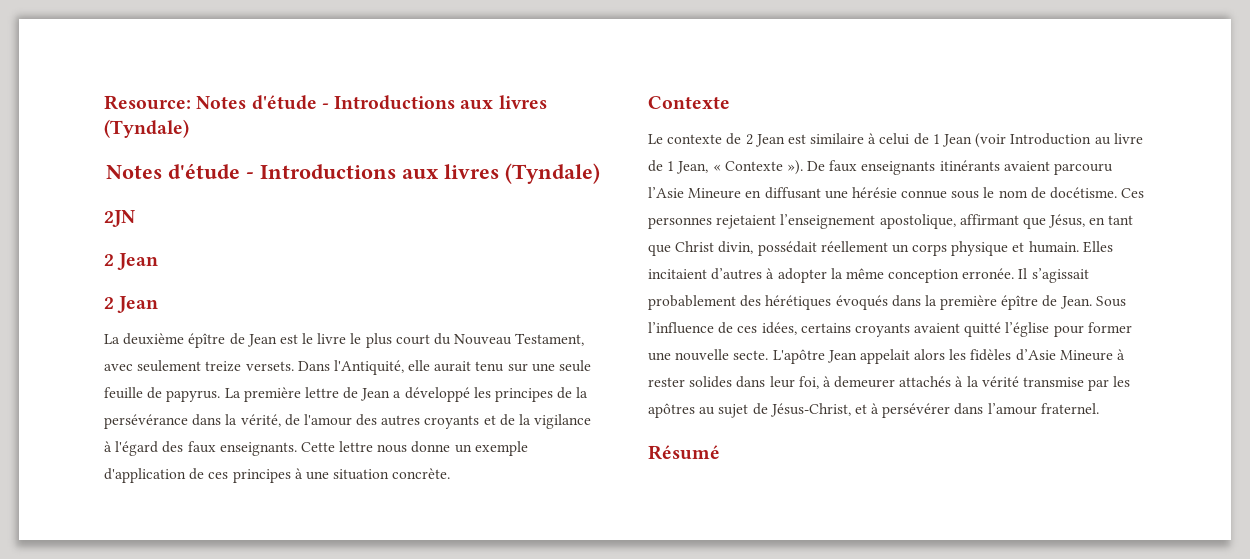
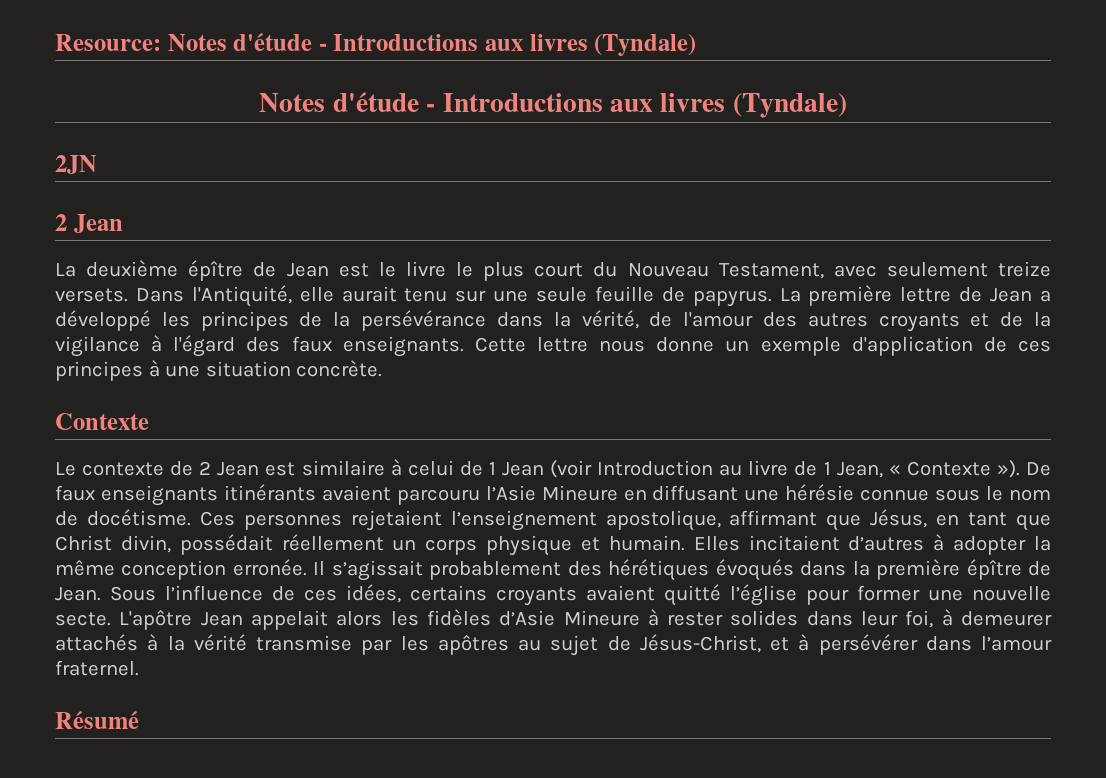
[104,296,159,313] // 2 Jean -> (123, 223) none

